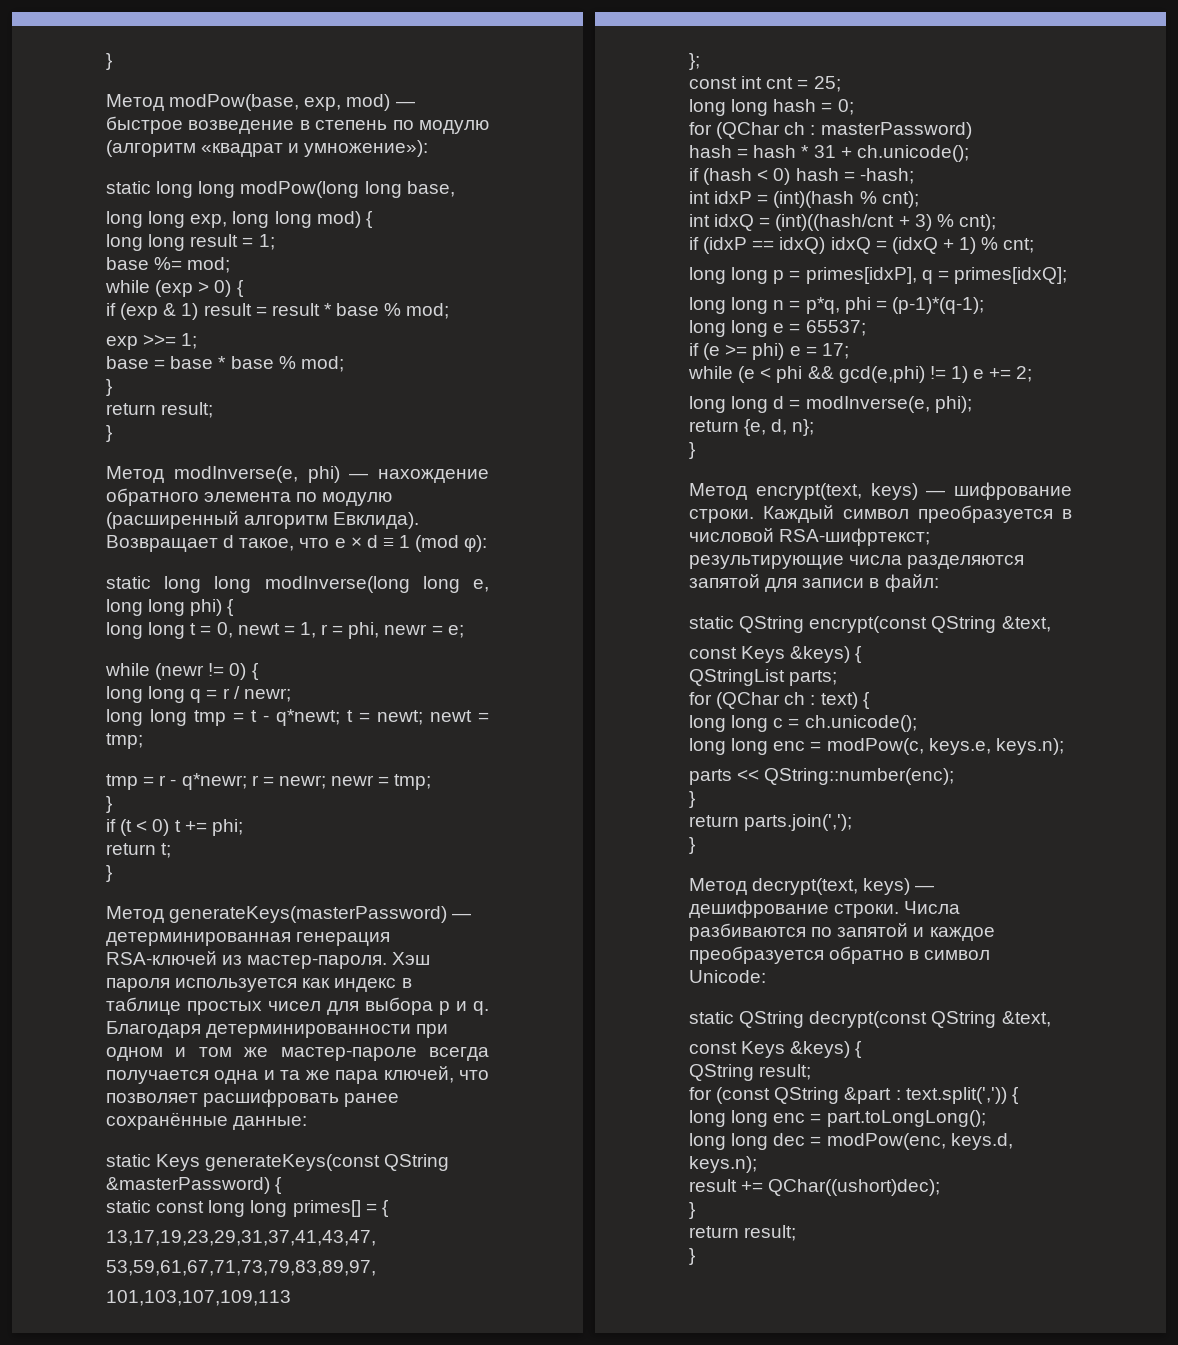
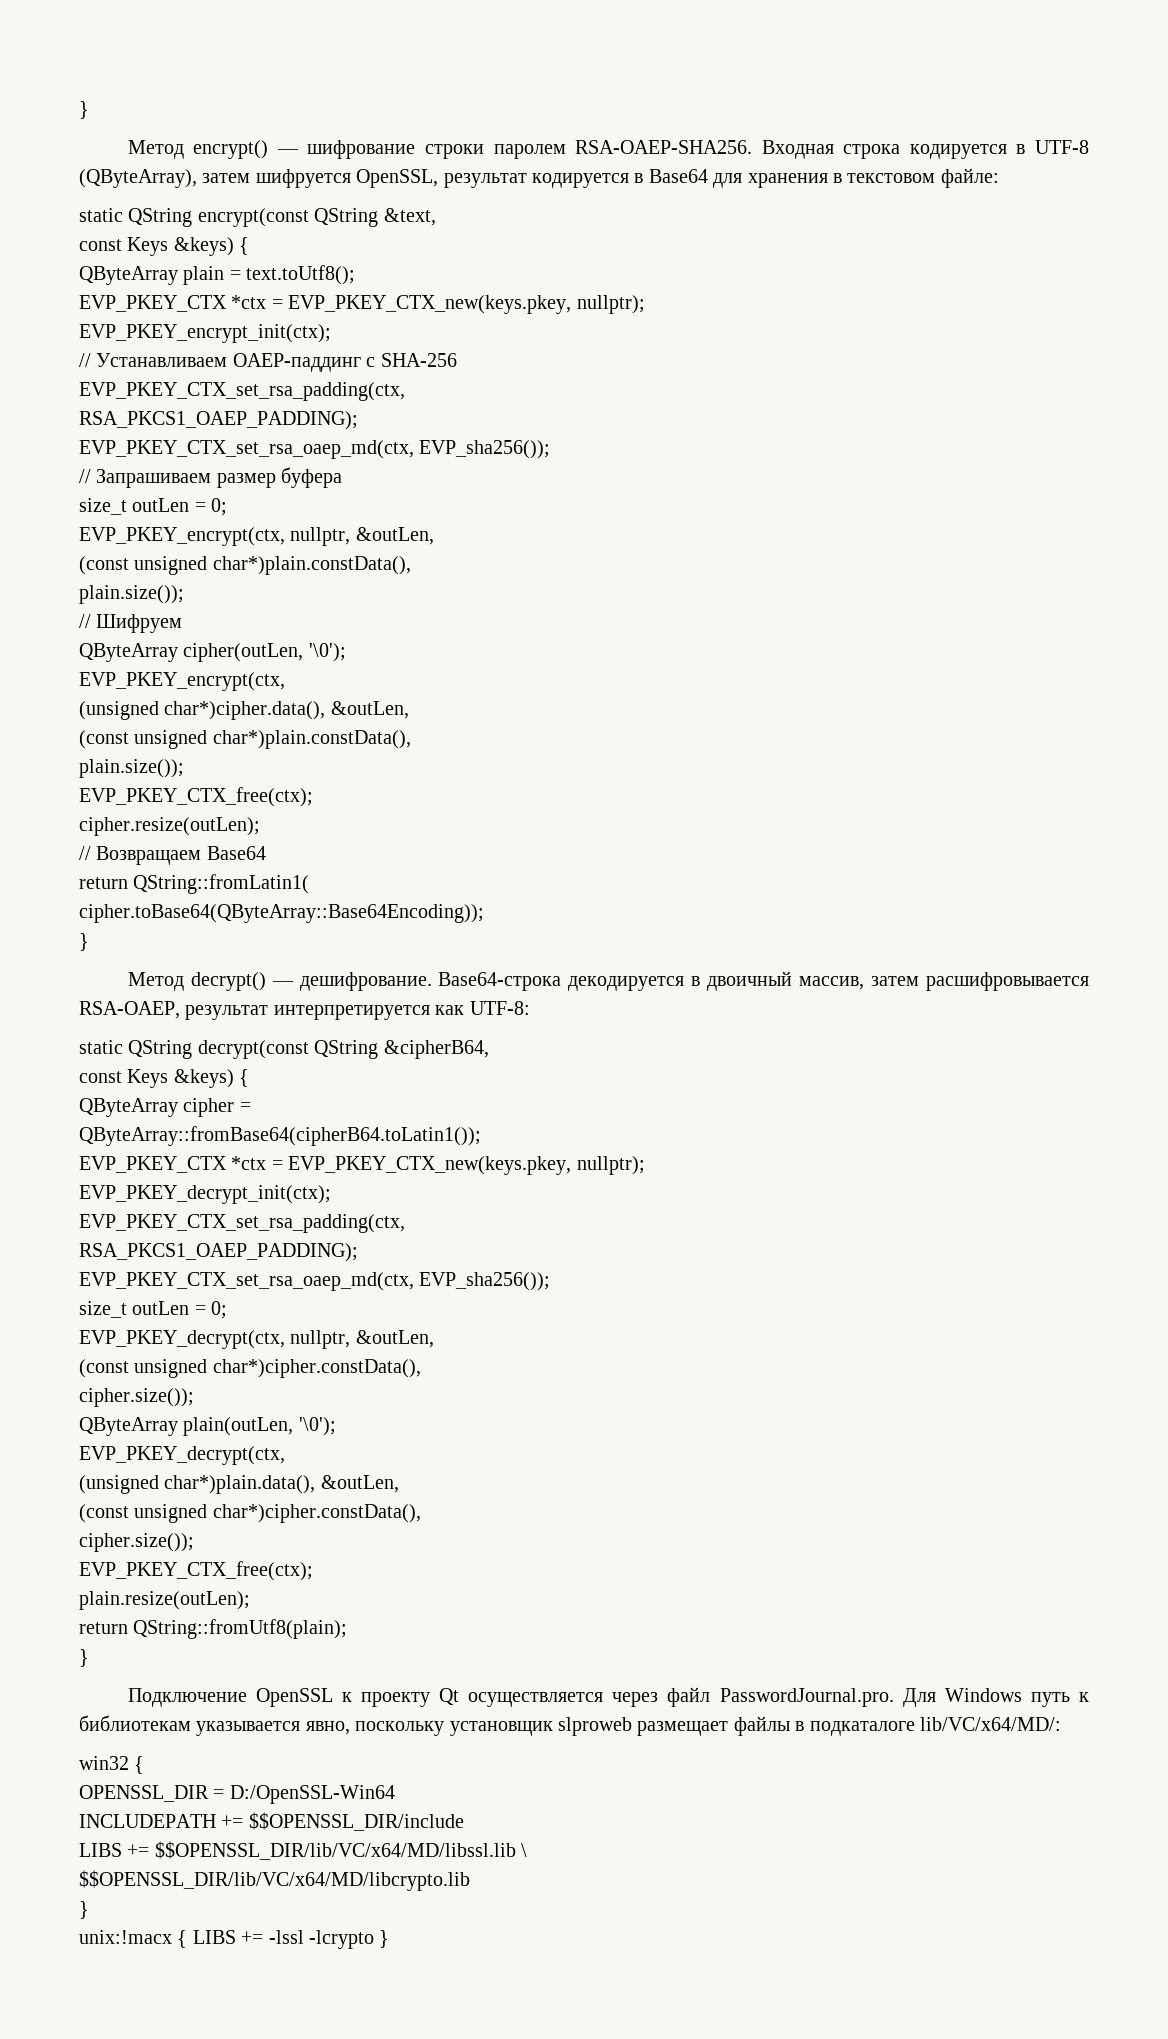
[106,53,112,70] [106,94,415,111] [106,116,489,134] [106,140,429,157] [106,181,455,198] [106,211,373,228] [106,234,275,251] [106,257,231,273] [105,280,244,297] [106,303,450,320] [106,333,198,350] [106,356,344,372] [106,379,112,396] [106,402,214,418] [106,425,112,442] [106,466,489,483] [106,488,393,506] [106,511,420,529] [106,535,488,552] [106,576,489,593] [106,599,235,616] [106,622,464,639] [105,663,259,680] [106,686,291,703] [106,709,489,726] [106,733,143,749] [106,773,432,790] [106,796,112,813] [106,819,243,836] [106,843,172,858] [106,865,112,882] [106,906,472,923] [106,932,391,946] [106,951,431,969] [106,978,412,992] [106,997,489,1015] [106,1021,449,1038] [106,1047,489,1061] [106,1066,489,1084] [106,1089,400,1107] [106,1112,308,1130] [106,1154,450,1171] [106,1177,283,1194] [106,1200,389,1217] [106,1230,376,1246] [106,1260,376,1276] [106,1290,291,1306] [689,53,700,70] [689,76,841,92] [689,99,854,116] [689,122,972,139] [689,145,969,162] [689,168,914,185] [689,191,919,208] [689,214,996,231] [689,237,1035,254] [689,267,1067,284] [689,297,984,314] [689,320,866,337] [689,343,849,360] [688,366,1033,383] [689,396,972,413] [689,419,815,436] [689,442,695,459] [689,482,1072,500] [689,505,1072,523] [689,528,931,546] [689,555,1025,569] [689,574,939,592] } // Метод modPow(base, exp, mod) — быстрое возведение в степень по модулю (алгоритм «квадрат и умножение»): // static long long modPow(long long base, // long long exp, long long mod) { // long long result = 1; // base %= mod; // while (exp > 0) { // if (exp & 1) result = result * base % mod; // exp >>= 1; // base = base * base % mod; // } // return result; // } // Метод modInverse(e, phi) — нахождение обратного элемента по модулю (расширенный алгоритм Евклида). Возвращает d такое, что e × d ≡ 1 (mod φ): // static long long modInverse(long long e, long long phi) { // long long t = 0, newt = 1, r = phi, newr = e; // while (newr != 0) { // long long q = r / newr; // long long tmp = t - q*newt; t = newt; newt = tmp; // tmp = r - q*newr; r = newr; newr = tmp; // } // if (t < 0) t += phi; // return t; // } // Метод generateKeys(masterPassword) — детерминированная генерация RSA-ключей из мастер-пароля. Хэш пароля используется как индекс в таблице простых чисел для выбора p и q. Благодаря детерминированности при одном и том же мастер-пароле всегда получается одна и та же пара ключей, что позволяет расшифровать ранее сохранённые данные: // static Keys generateKeys(const QString &masterPassword) { // static const long long primes[] = { // 13,17,19,23,29,31,37,41,43,47, // 53,59,61,67,71,73,79,83,89,97, // 101,103,107,109,113 // }; // const int cnt = 25; // long long hash = 0; // for (QChar ch : masterPassword) // hash = hash * 31 + ch.unicode(); // if (hash < 0) hash = -hash; // int idxP = (int)(hash % cnt); // int idxQ = (int)((hash/cnt + 3) % cnt); // if (idxP == idxQ) idxQ = (idxQ + 1) % cnt; // long long p = primes[idxP], q = primes[idxQ]; // long long n = p*q, phi = (p-1)*(q-1); // long long e = 65537; // if (e >= phi) e = 17; // while (e < phi && gcd(e,phi) != 1) e += 2; // long long d = modInverse(e, phi); // return {e, d, n}; // } // Метод encrypt(text, keys) — шифрование строки. Каждый символ преобразуется в числовой RSA-шифртекст; результирующие числа разделяются запятой для записи в файл: -> [79,101,89,119] [127,140,1089,159] [79,168,999,188] } // Метод encrypt() — шифрование строки паролем RSA-OAEP-SHA256. Входная строка кодируется в UTF-8 (QByteArray), затем шифруется OpenSSL, результат кодируется в Base64 для хранения в текстовом файле:
[689,669,838,686] [689,692,870,709] [689,715,917,732] [689,738,1064,755] [689,768,955,785] [689,791,695,808] [689,814,853,831] [689,837,695,854] [689,878,935,895] [689,900,961,918] [689,923,995,941] [689,946,991,964] [689,970,766,983] QStringList parts; // for (QChar ch : text) { // long long c = ch.unicode(); // long long enc = modPow(c, keys.e, keys.n); // parts << QString::number(enc); // } // return parts.join(','); // } // Метод decrypt(text, keys) — дешифрование строки. Числа разбиваются по запятой и каждое преобразуется обратно в символ Unicode: -> [79,265,356,285] [79,295,645,314] [79,324,331,343] [79,353,457,372] [79,382,405,401] [79,411,358,430] [79,440,551,459] [79,467,343,488] [79,498,228,516] [79,527,434,546] [79,556,411,575] [79,585,184,604] [79,614,183,633] [79,643,346,662] [79,672,285,691] [79,701,409,720] [79,730,411,749] [79,759,184,778] [79,787,313,807] [79,817,260,836] [79,846,266,865] [79,874,310,894] [79,904,484,923] [79,933,89,951] [127,971,1089,991] [79,1001,530,1020] QByteArray plain = text.toUtf8(); // EVP_PKEY_CTX *ctx = EVP_PKEY_CTX_new(keys.pkey, nullptr); // EVP_PKEY_encrypt_init(ctx); // // Устанавливаем OAEP-паддинг с SHA-256 // EVP_PKEY_CTX_set_rsa_padding(ctx, // RSA_PKCS1_OAEP_PADDING); // EVP_PKEY_CTX_set_rsa_oaep_md(ctx, EVP_sha256()); // // Запрашиваем размер буфера // size_t outLen = 0; // EVP_PKEY_encrypt(ctx, nullptr, &outLen, // (const unsigned char*)plain.constData(), // plain.size()); // // Шифруем // QByteArray cipher(outLen, '\0'); // EVP_PKEY_encrypt(ctx, // (unsigned char*)cipher.data(), &outLen, // (const unsigned char*)plain.constData(), // plain.size()); // EVP_PKEY_CTX_free(ctx); // cipher.resize(outLen); // // Возвращаем Base64 // return QString::fromLatin1( // cipher.toBase64(QByteArray::Base64Encoding)); // } // Метод decrypt() — дешифрование. Base64-строка декодируется в двоичный массив, затем расшифровывается RSA-OAEP, результат интерпретируется как UTF-8:
[1001,1011,1051,1027] [689,1041,863,1058] [689,1064,812,1081] [689,1087,1019,1104] [689,1110,986,1127] [689,1133,1013,1150] [689,1156,757,1173] [689,1179,941,1196] [689,1202,695,1219] [689,1225,797,1241] &text, // const Keys &keys) { // QString result; // for (const QString &part : text.split(',')) { // long long enc = part.toLongLong(); // long long dec = modPow(enc, keys.d, keys.n); // result += QChar((ushort)dec); // } // return result; // -> [383,1040,489,1059] [79,1069,250,1088] [79,1098,251,1117] [79,1126,481,1146] [79,1156,645,1175] [79,1185,331,1204] [79,1214,405,1233] [79,1243,358,1262] [79,1272,551,1291] [79,1301,228,1319] [79,1330,434,1349] [79,1359,421,1378] [79,1388,194,1407] [79,1417,336,1436] [79,1446,285,1465] [79,1475,399,1494] [79,1504,421,1523] [79,1533,194,1552] [79,1561,313,1581] [79,1591,250,1610] [79,1619,348,1639] [79,1649,89,1667] [127,1687,1089,1707] [79,1715,1061,1736] [79,1756,145,1774] [79,1785,395,1804] [79,1812,464,1831] [79,1841,528,1860] [79,1870,470,1891] [79,1901,89,1919] [79,1930,374,1949] &cipherB64, // const Keys &keys) { // QByteArray cipher = // QByteArray::fromBase64(cipherB64.toLatin1()); // EVP_PKEY_CTX *ctx = EVP_PKEY_CTX_new(keys.pkey, nullptr); // EVP_PKEY_decrypt_init(ctx); // EVP_PKEY_CTX_set_rsa_padding(ctx, // RSA_PKCS1_OAEP_PADDING); // EVP_PKEY_CTX_set_rsa_oaep_md(ctx, EVP_sha256()); // size_t outLen = 0; // EVP_PKEY_decrypt(ctx, nullptr, &outLen, // (const unsigned char*)cipher.constData(), // cipher.size()); // QByteArray plain(outLen, '\0'); // EVP_PKEY_decrypt(ctx, // (unsigned char*)plain.data(), &outLen, // (const unsigned char*)cipher.constData(), // cipher.size()); // EVP_PKEY_CTX_free(ctx); // plain.resize(outLen); // return QString::fromUtf8(plain); // } // Подключение OpenSSL к проекту Qt осуществляется через файл PasswordJournal.pro. Для Windows путь к библиотекам указывается явно, поскольку установщик slproweb размещает файлы в подкаталоге lib/VC/x64/MD/: // win32 { // OPENSSL_DIR = D:/OpenSSL-Win64 // INCLUDEPATH += $$OPENSSL_DIR/include // LIBS += $$OPENSSL_DIR/lib/VC/x64/MD/libssl.lib \ // $$OPENSSL_DIR/lib/VC/x64/MD/libcrypto.lib // } // unix:!macx { LIBS += -lssl -lcrypto

